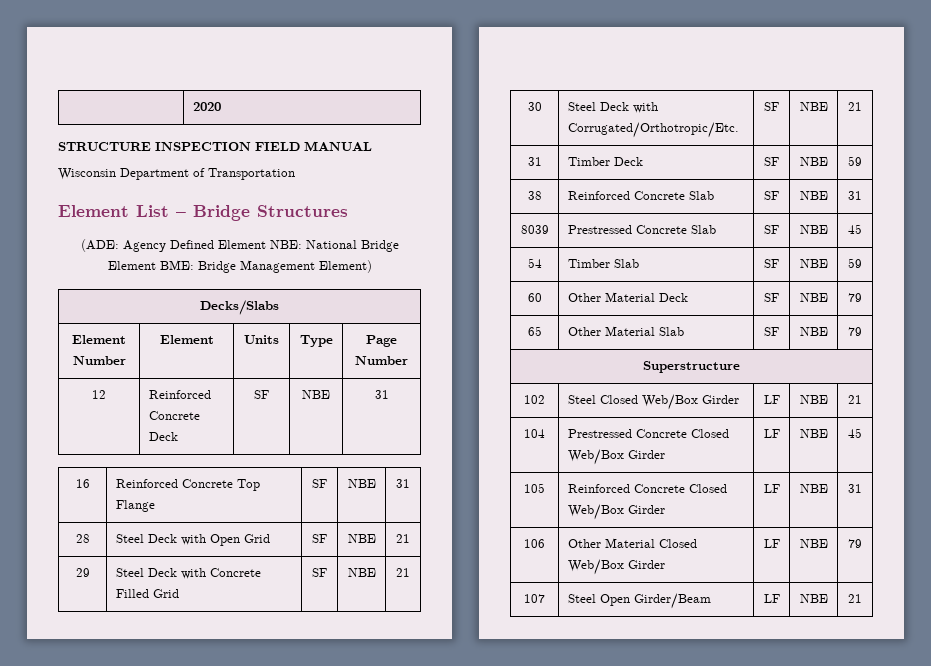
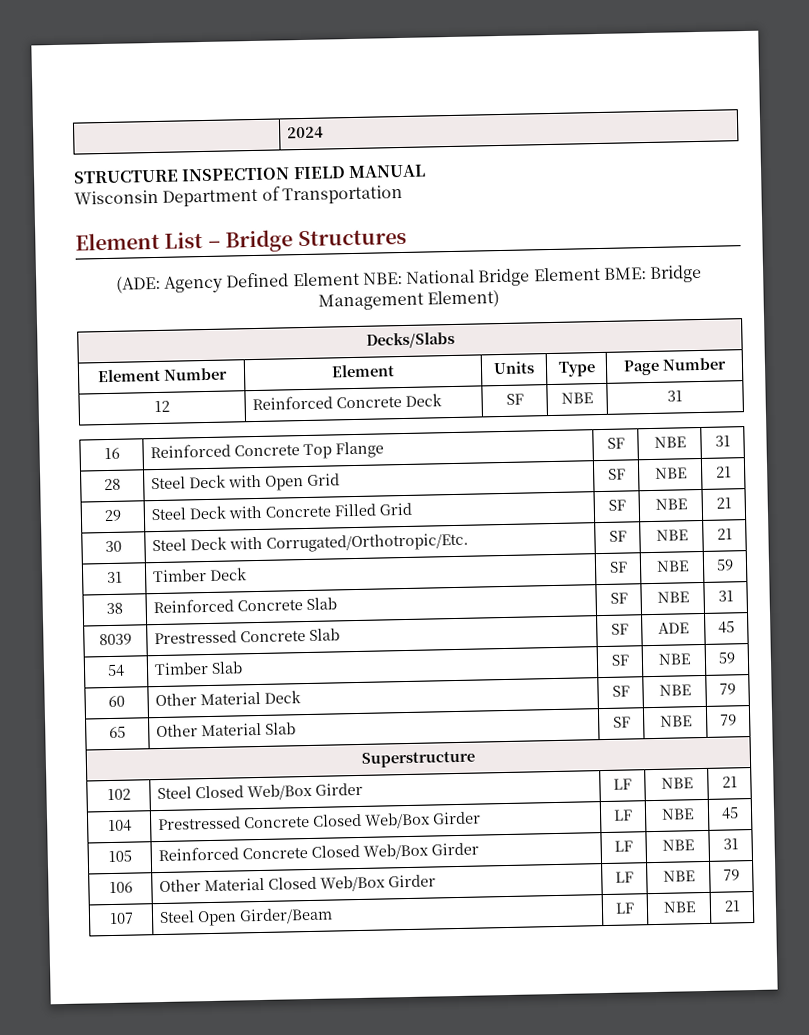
[192,102,221,111] | 2020 -> [286,126,324,139] | 2024
[799,225,828,234] NBE -> [658,622,689,634] ADE

